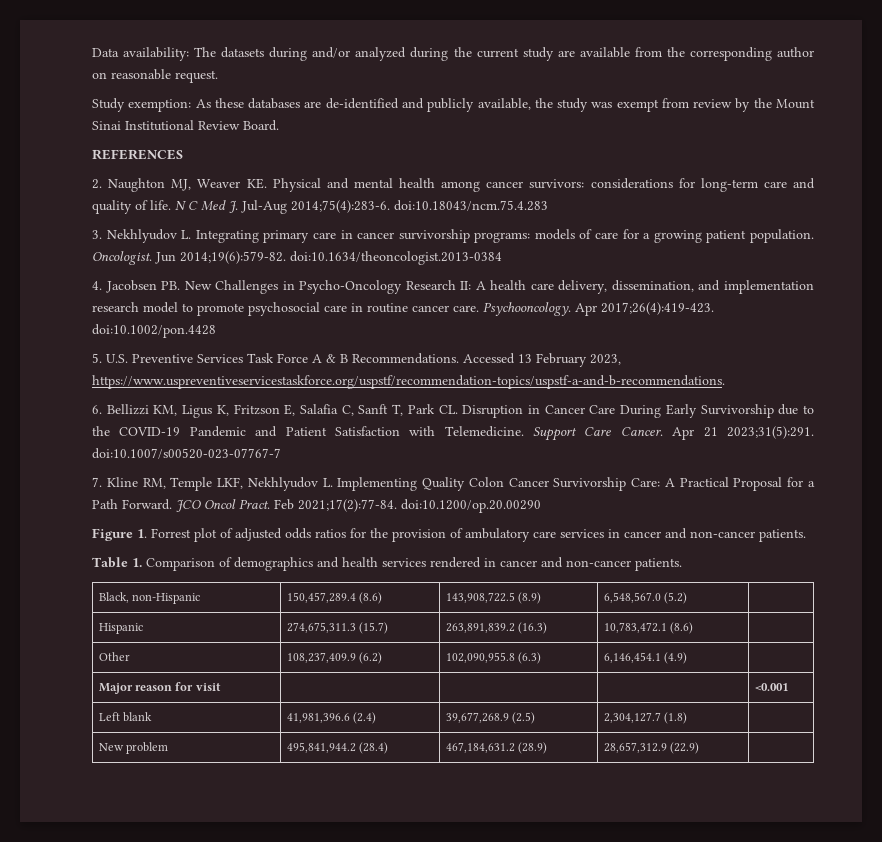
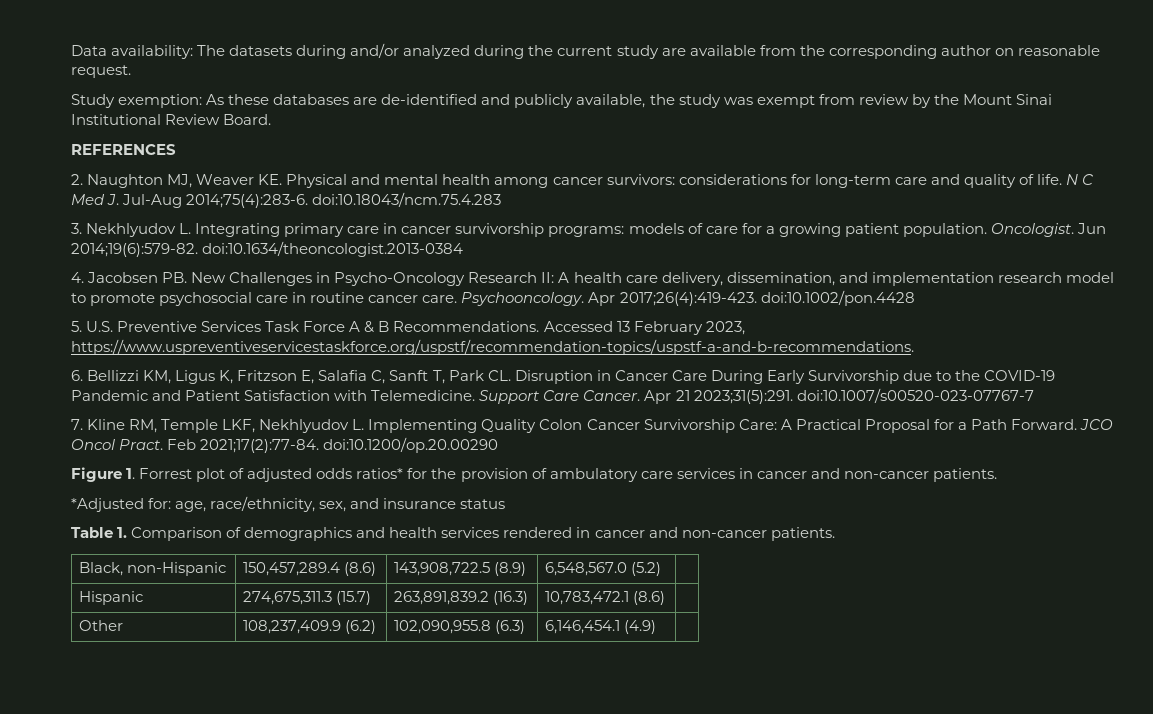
[315,529,346,538] ratios -> [356,468,404,479] ratios*
(806, 535) none -> [71,496,506,512] // *Adjusted for: age, race/ethnicity, sex, and insurance status
[98,682,221,694] [754,683,788,691] [98,712,153,722] [286,712,377,724] [445,712,536,724] [603,712,688,724] [98,742,169,754] [286,742,389,754] [445,742,548,754] [603,742,700,754] // Major reason for visit | | | | <0.001 // Left blank | 41,981,396.6 (2.4) | 39,677,268.9 (2.5) | 2,304,127.7 (1.8) | // New problem | 495,841,944.2 (28.4) | 467,184,631.2 (28.9) | 28,657,312.9 (22.9) | -> (656, 627) none

